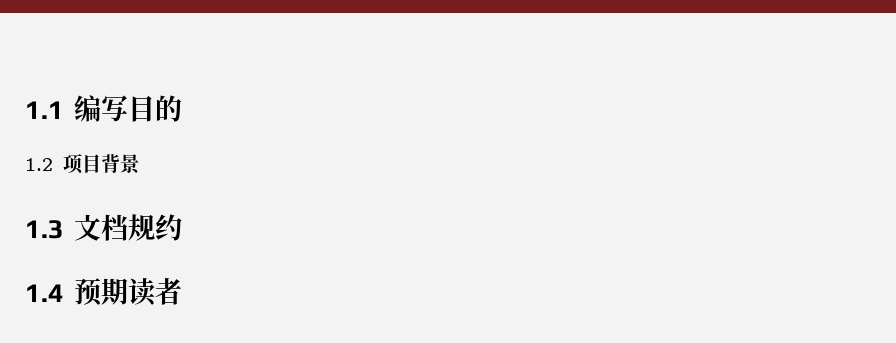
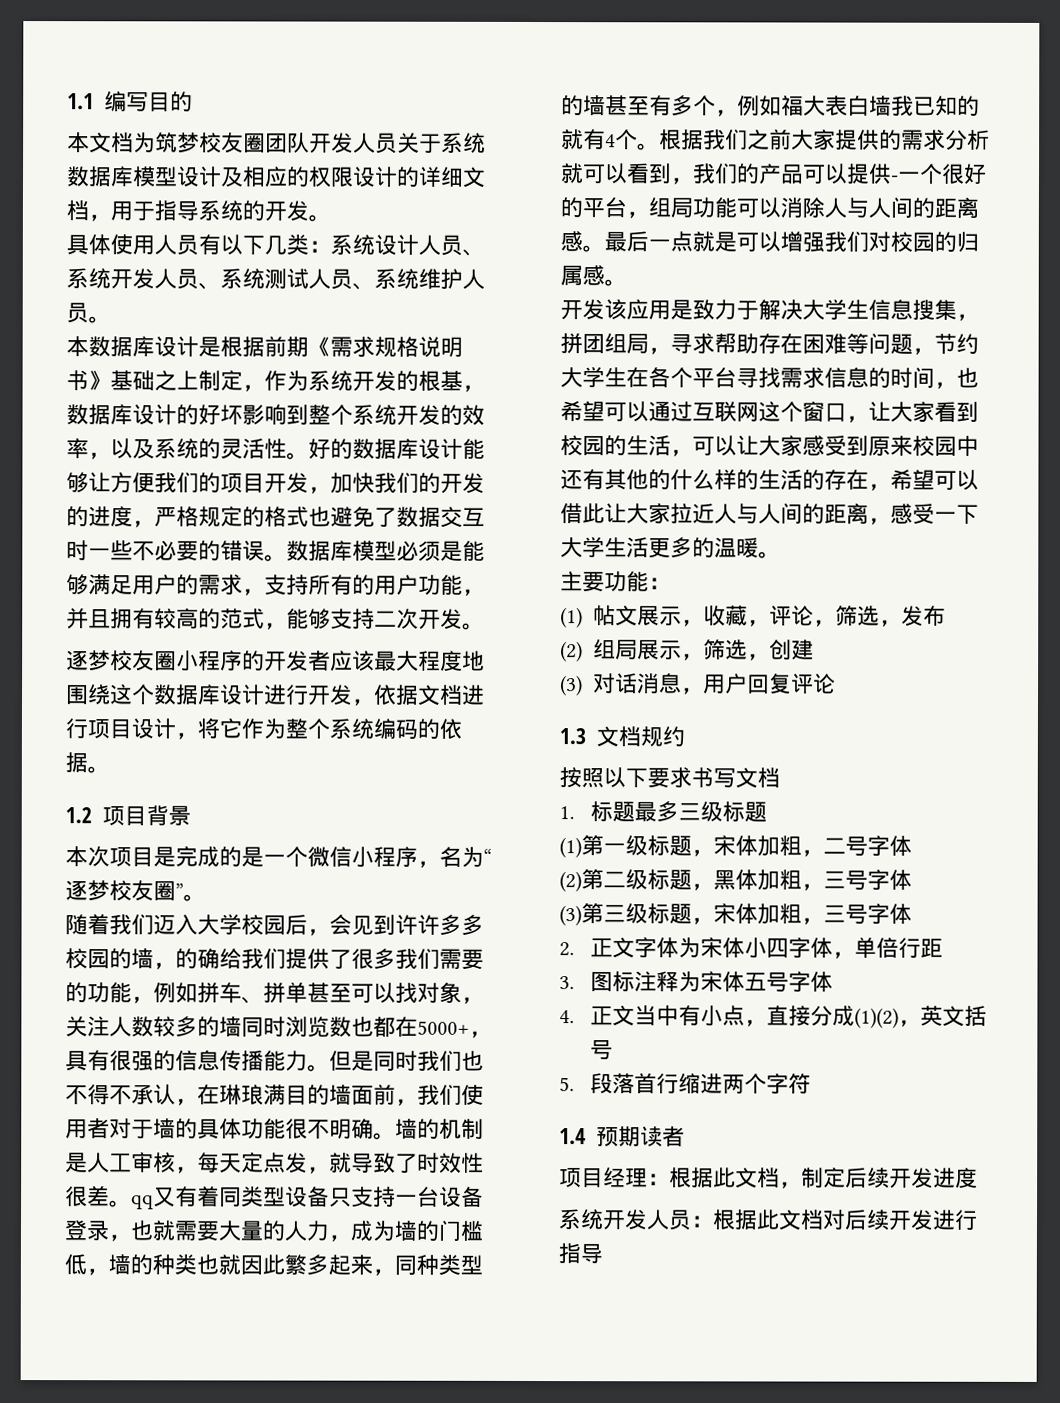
[25,154,140,174] [25,214,182,241] [25,278,182,306] 1.2项目背景 // 1.3文档规约 // 1.4预期读者 -> [67,132,486,154] [66,166,486,188] [66,200,331,222] [66,234,485,256] [66,268,485,290] [66,302,111,324] [66,335,463,358] [66,370,485,392] [66,403,485,426] [66,438,485,460] [66,472,485,494] [66,506,485,528] [66,540,485,562] [66,574,485,596] [66,608,485,630] [66,650,485,672] [65,684,485,706] [65,717,462,740] [65,752,110,774] [65,805,191,826] [65,845,492,868] [65,880,206,902] [65,914,484,936] [65,948,484,970] [65,981,484,1004] [65,1016,492,1038] [65,1049,484,1072] [65,1083,484,1106] [65,1118,484,1140] [65,1152,484,1174] [65,1185,484,1210] [64,1219,484,1242] [64,1254,483,1276] [561,95,980,117] [561,128,990,151] [560,163,987,185] [560,196,979,219] [560,231,979,253] [560,265,627,287] [560,298,979,321] [560,332,979,355] [560,366,979,389] [560,401,979,423] [560,435,979,457] [560,469,979,491] [560,502,979,525] [560,537,781,559] [560,571,671,593] [560,605,946,629] [560,639,814,663] [560,672,836,697] [559,726,685,748] [559,767,780,789] [559,801,767,823] [559,835,912,859] [559,869,912,893] [559,903,912,927] [559,937,943,959] [559,971,833,993] [559,1005,987,1029] [589,1039,613,1060] [559,1073,811,1095] [559,1126,685,1148] [559,1167,978,1189] [558,1209,978,1231] [558,1243,603,1264] 本文档为筑梦校友圈团队开发人员关于系统数据库模型设计及相应的权限设计的详细文档，用于指导系统的开发。 // 具体使用人员有以下几类：系统设计人员、系统开发人员、系统测试人员、系统维护人员。 // 本数据库设计是根据前期《需求规格说明书》基础之上制定，作为系统开发的根基，数据库设计的好坏影响到整个系统开发的效率，以及系统的灵活性。好的数据库设计能够让方便我们的项目开发，加快我们的开发的进度，严格规定的格式也避免了数据交互时一些不必要的错误。数据库模型必须是能够满足用户的需求，支持所有的用户功能，并且拥有较高的范式，能够支持二次开发。 // 逐梦校友圈小程序的开发者应该最大程度地围绕这个数据库设计进行开发，依据文档进行项目设计，将它作为整个系统编码的依据。 // 1.2项目背景 // 本次项目是完成的是一个微信小程序，名为“逐梦校友圈”。 // 随着我们迈入大学校园后，会见到许许多多校园的墙，的确给我们提供了很多我们需要的功能，例如拼车、拼单甚至可以找对象，关注人数较多的墙同时浏览数也都在5000+，具有很强的信息传播能力。但是同时我们也不得不承认，在琳琅满目的墙面前，我们使用者对于墙的具体功能很不明确。墙的机制是人工审核，每天定点发，就导致了时效性很差。qq又有着同类型设备只支持一台设备登录，也就需要大量的人力，成为墙的门槛低，墙的种类也就因此繁多起来，同种类型的墙甚至有多个，例如福大表白墙我已知的就有4个。根据我们之前大家提供的需求分析就可以看到，我们的产品可以提供-一个很好的平台，组局功能可以消除人与人间的距离感。最后一点就是可以增强我们对校园的归属感。 // 开发该应用是致力于解决大学生信息搜集，拼团组局，寻求帮助存在困难等问题，节约大学生在各个平台寻找需求信息的时间，也希望可以通过互联网这个窗口，让大家看到校园的生活，可以让大家感受到原来校园中还有其他的什么样的生活的存在，希望可以借此让大家拉近人与人间的距离，感受一下大学生活更多的温暖。 // 主要功能： // (1)帖文展示，收藏，评论，筛选，发布 // (2)组局展示，筛选，创建 // (3)对话消息，用户回复评论 // 1.3文档规约 // 按照以下要求书写文档 // 1.标题最多三级标题 // (1)第一级标题，宋体加粗，二号字体 // (2)第二级标题，黑体加粗，三号字体 // (3)第三级标题，宋体加粗，三号字体 // 2.正文字体为宋体小四字体，单倍行距 // 3.图标注释为宋体五号字体 // 4.正文当中有小点，直接分成(1)(2)，英文括号 // 5.段落首行缩进两个字符 // 1.4预期读者 // 项目经理：根据此文档，制定后续开发进度 // 系统开发人员：根据此文档对后续开发进行指导

